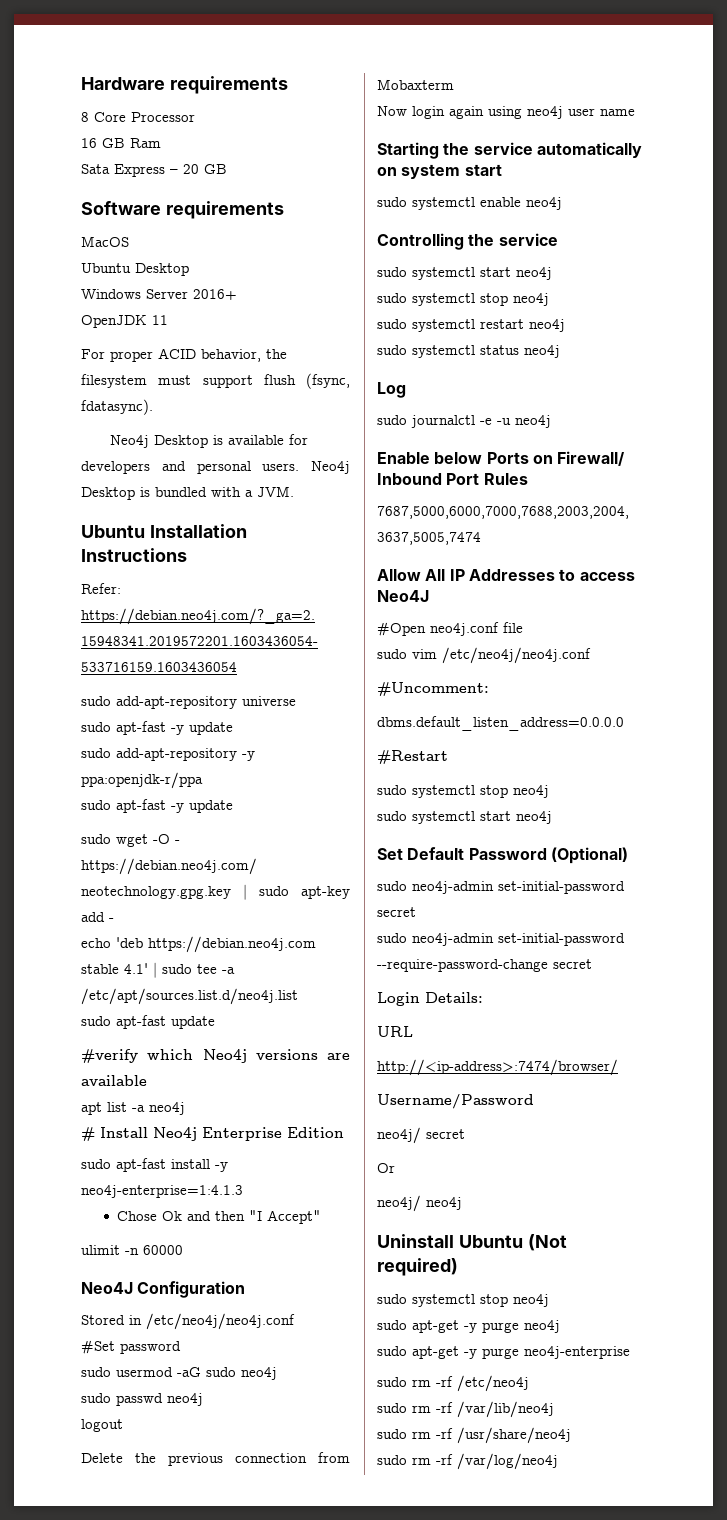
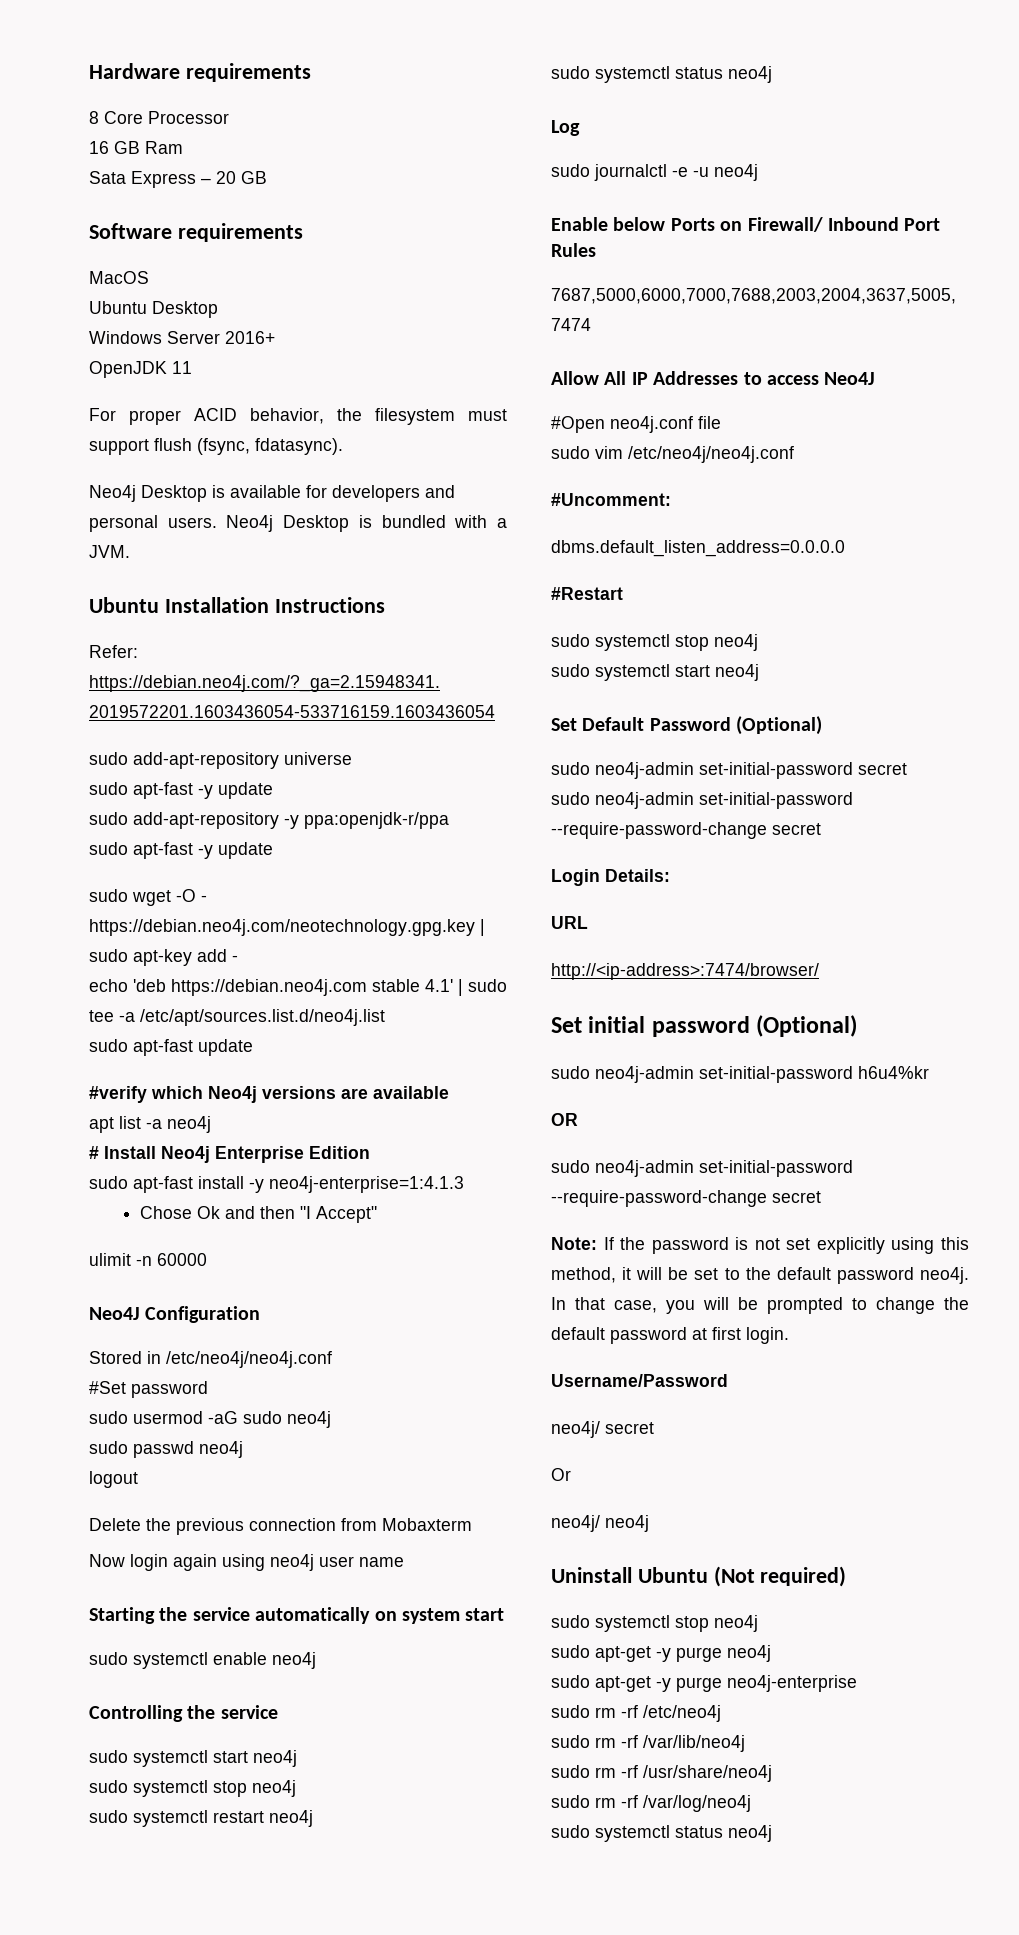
(618, 1067) none -> [551,1015,858,1037] [551,1066,929,1083] [551,1113,578,1126] [551,1160,853,1177] [551,1190,821,1207] [551,1237,969,1254] [551,1267,969,1284] [551,1297,969,1314] [551,1327,789,1344] // Set initial password (Optional) // sudo neo4j-admin set-initial-password h6u4%kr // OR // sudo neo4j-admin set-initial-password --require-password-change secret // Note: If the password is not set explicitly using this method, it will be set to the default password neo4j. In that case, you will be prompted to change the default password at first login.
(558, 1461) none -> [551,1825,772,1842] // sudo systemctl status neo4j

